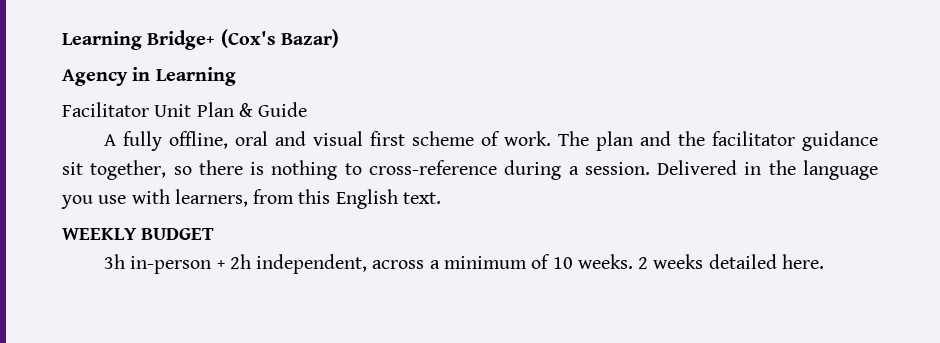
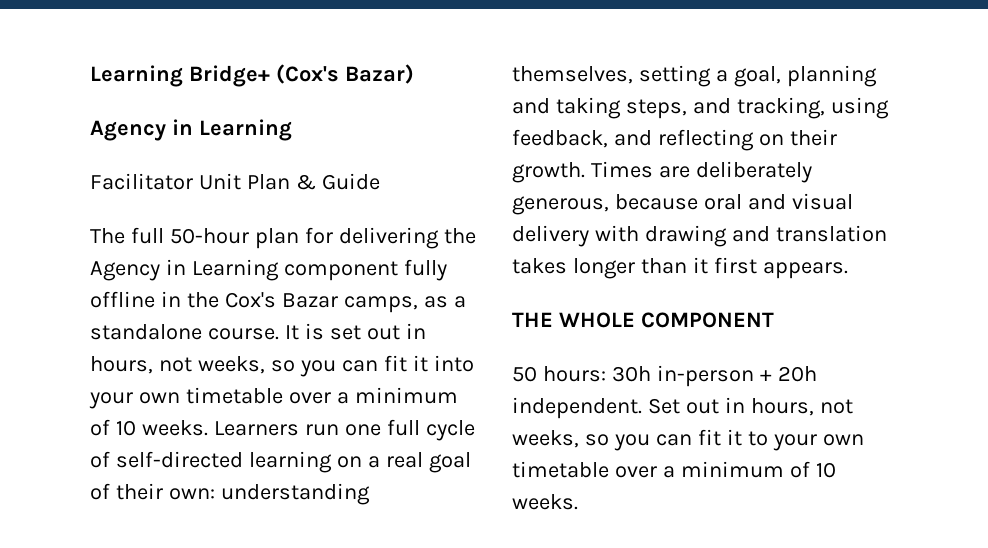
[104,131,879,151] [62,160,879,180] [61,189,441,209] [62,228,215,240] [104,254,824,274] A fully offline, oral and visual first scheme of work. The plan and the facilitator guidance sit together, so there is nothing to cross-reference during a session. Delivered in the language you use with learners, from this English text. // WEEKLY BUDGET // 3h in-person + 2h independent, across a minimum of 10 weeks. 2 weeks detailed here. -> [90,227,476,249] [90,259,447,281] [90,291,466,313] [90,323,426,340] [90,355,474,377] [89,387,458,409] [90,419,475,441] [90,451,471,473] [90,483,370,505] [512,65,877,87] [512,97,889,119] [512,129,837,151] [512,161,812,183] [512,193,853,215] [512,225,887,247] [512,257,848,279] [512,312,774,328] [512,365,817,387] [512,397,853,419] [512,429,864,451] [512,461,836,478] [512,494,578,510] The full 50-hour plan for delivering the Agency in Learning component fully offline in the Cox's Bazar camps, as a standalone course. It is set out in hours, not weeks, so you can fit it into your own timetable over a minimum of 10 weeks. Learners run one full cycle of self-directed learning on a real goal of their own: understanding themselves, setting a goal, planning and taking steps, and tracking, using feedback, and reflecting on their growth. Times are deliberately generous, because oral and visual delivery with drawing and translation takes longer than it first appears. // THE WHOLE COMPONENT // 50 hours: 30h in-person + 20h independent. Set out in hours, not weeks, so you can fit it to your own timetable over a minimum of 10 weeks.

